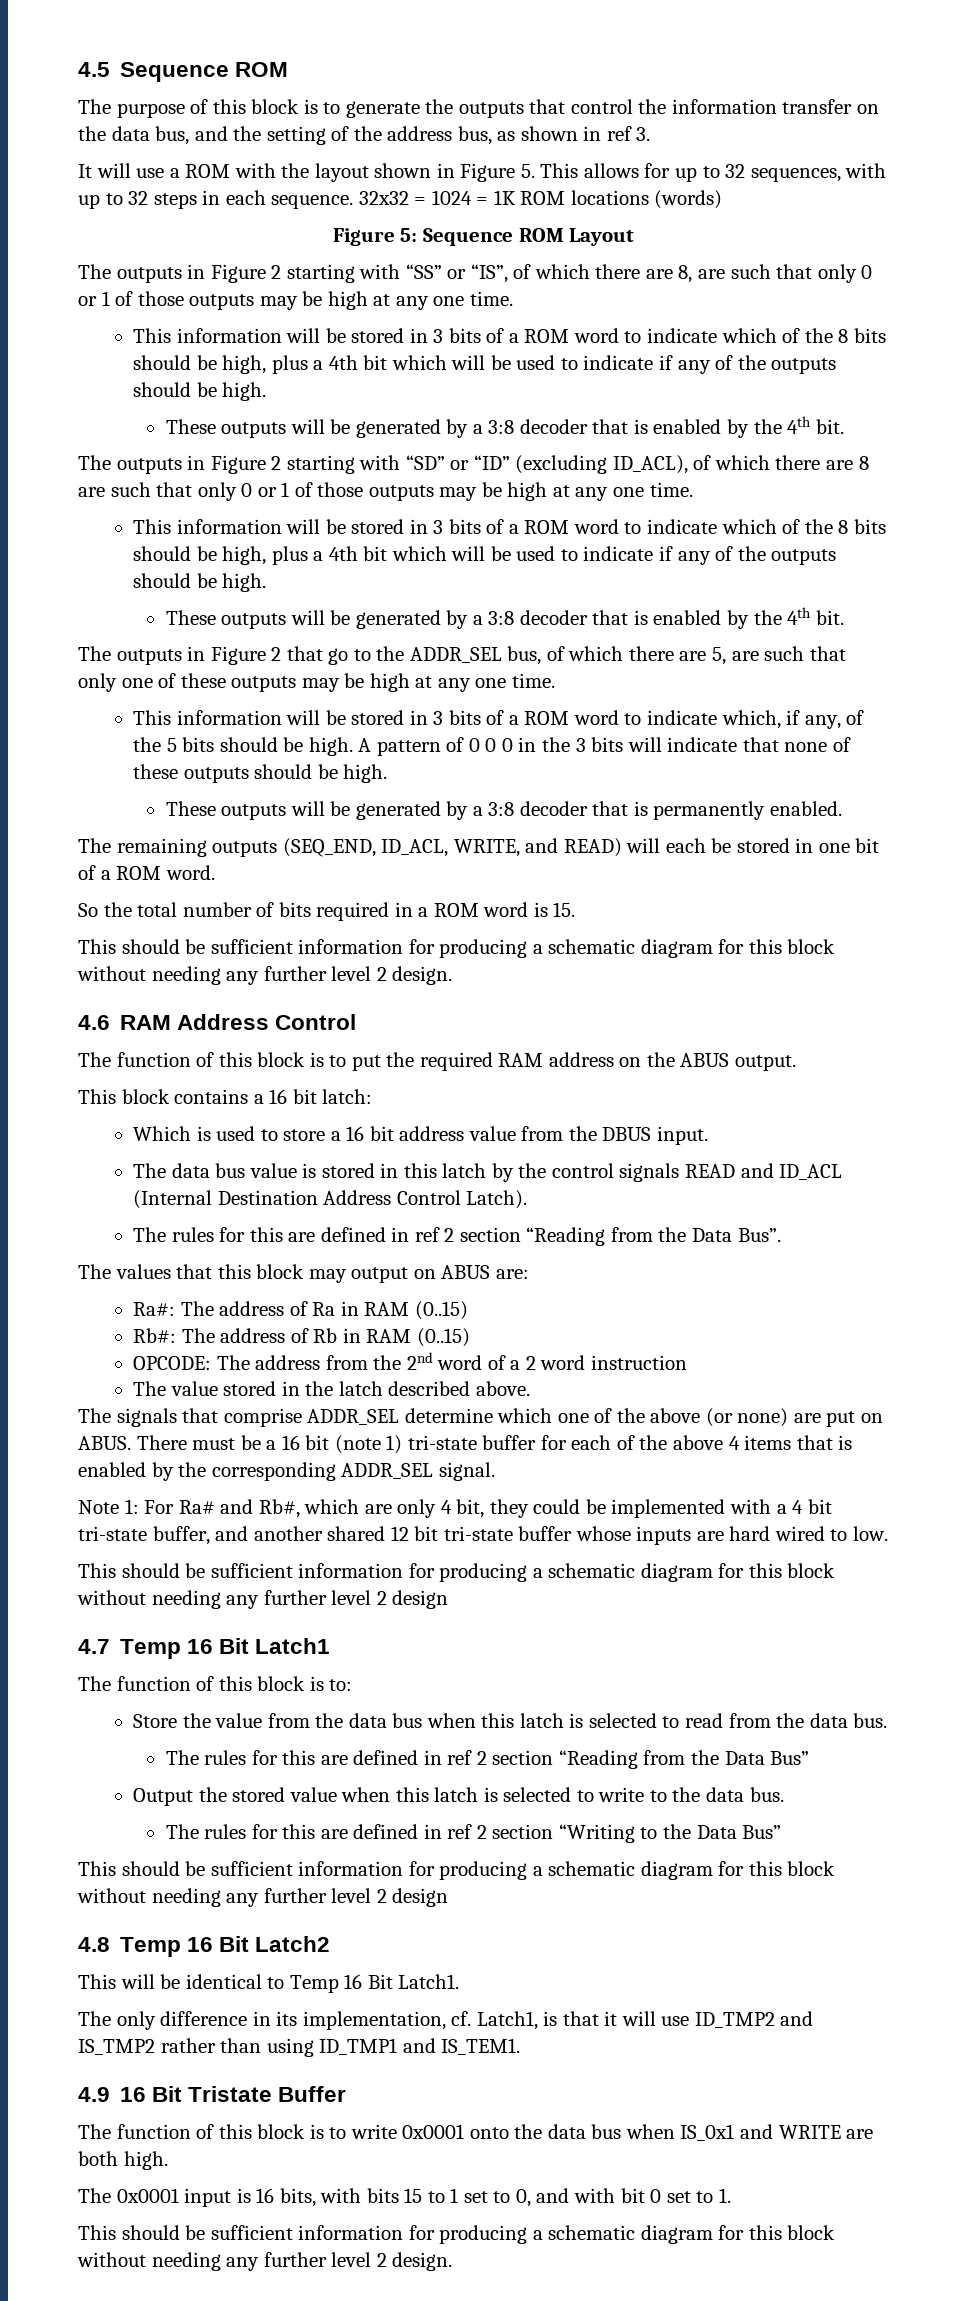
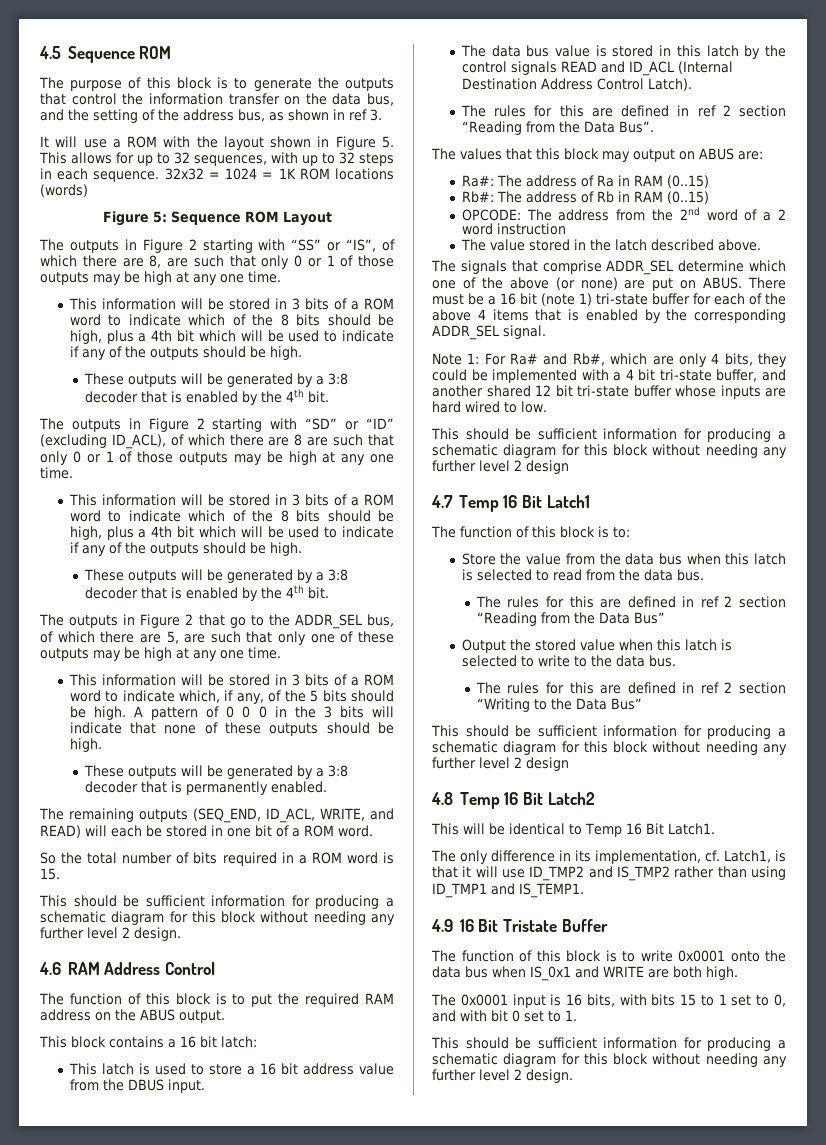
[133,1126,192,1141] Which -> [68,1063,134,1075] This latch
[456,1499,485,1518] bit, -> [724,353,753,366] bits,
[441,2038,521,2055] IS_TEM1. -> [519,883,584,898] IS_TEMP1.

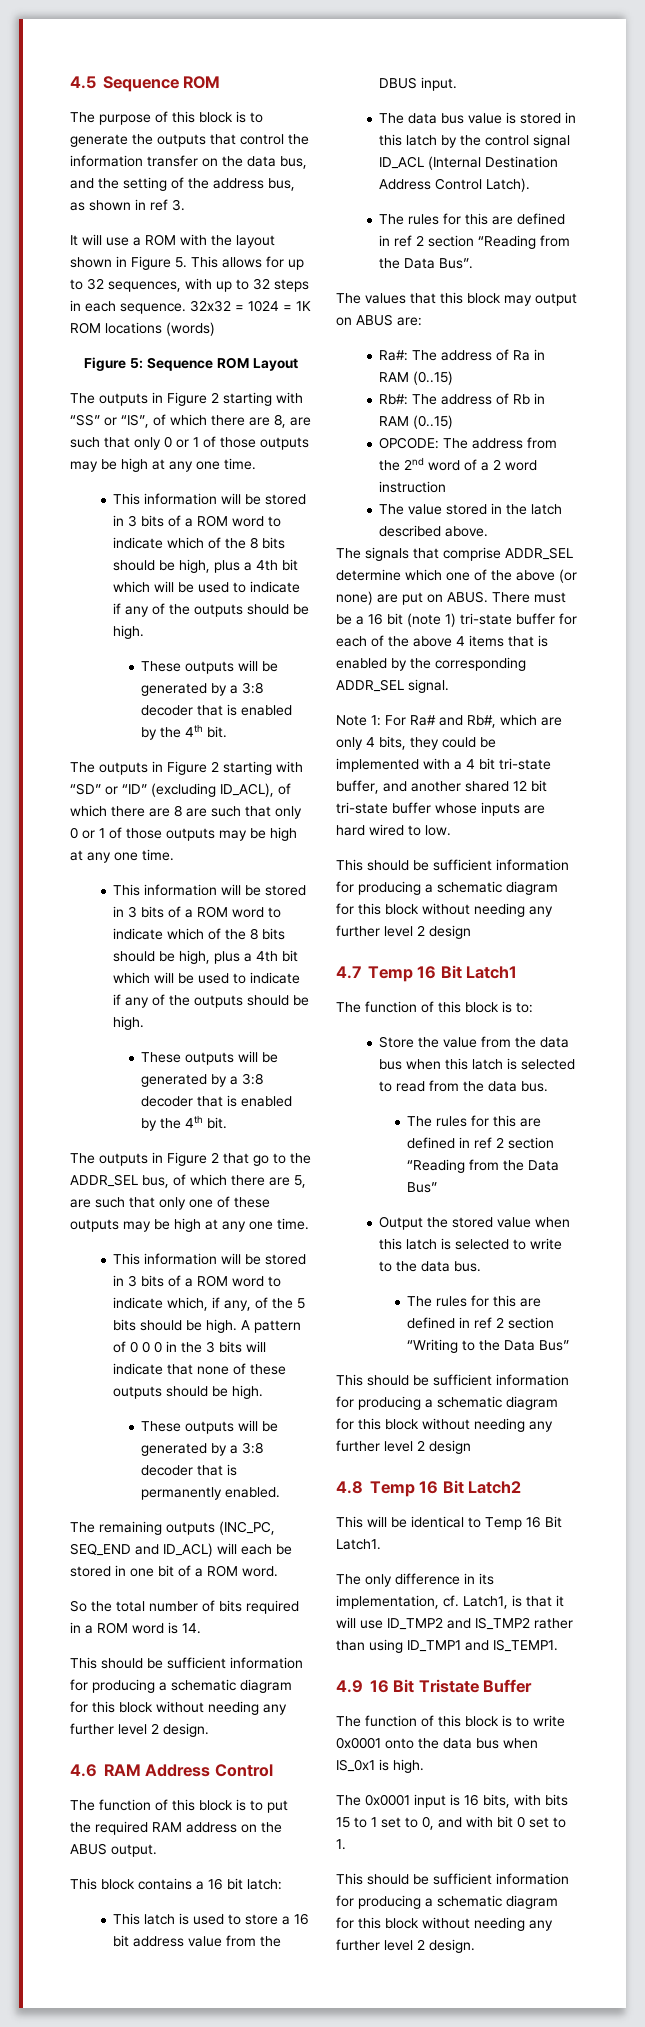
[193,808,394,823] [40,825,81,838] (SEQ_END, ID_ACL, WRITE, and READ) -> [219,1521,275,1535] [70,1543,213,1557] (INC_PC, SEQ_END and ID_ACL)
[40,868,60,880] 15. -> [182,1623,201,1634] 14.
[510,61,625,75] signals READ and -> [533,134,571,148] signal
[575,966,702,978] and WRITE are both -> [379,1759,389,1771] is

